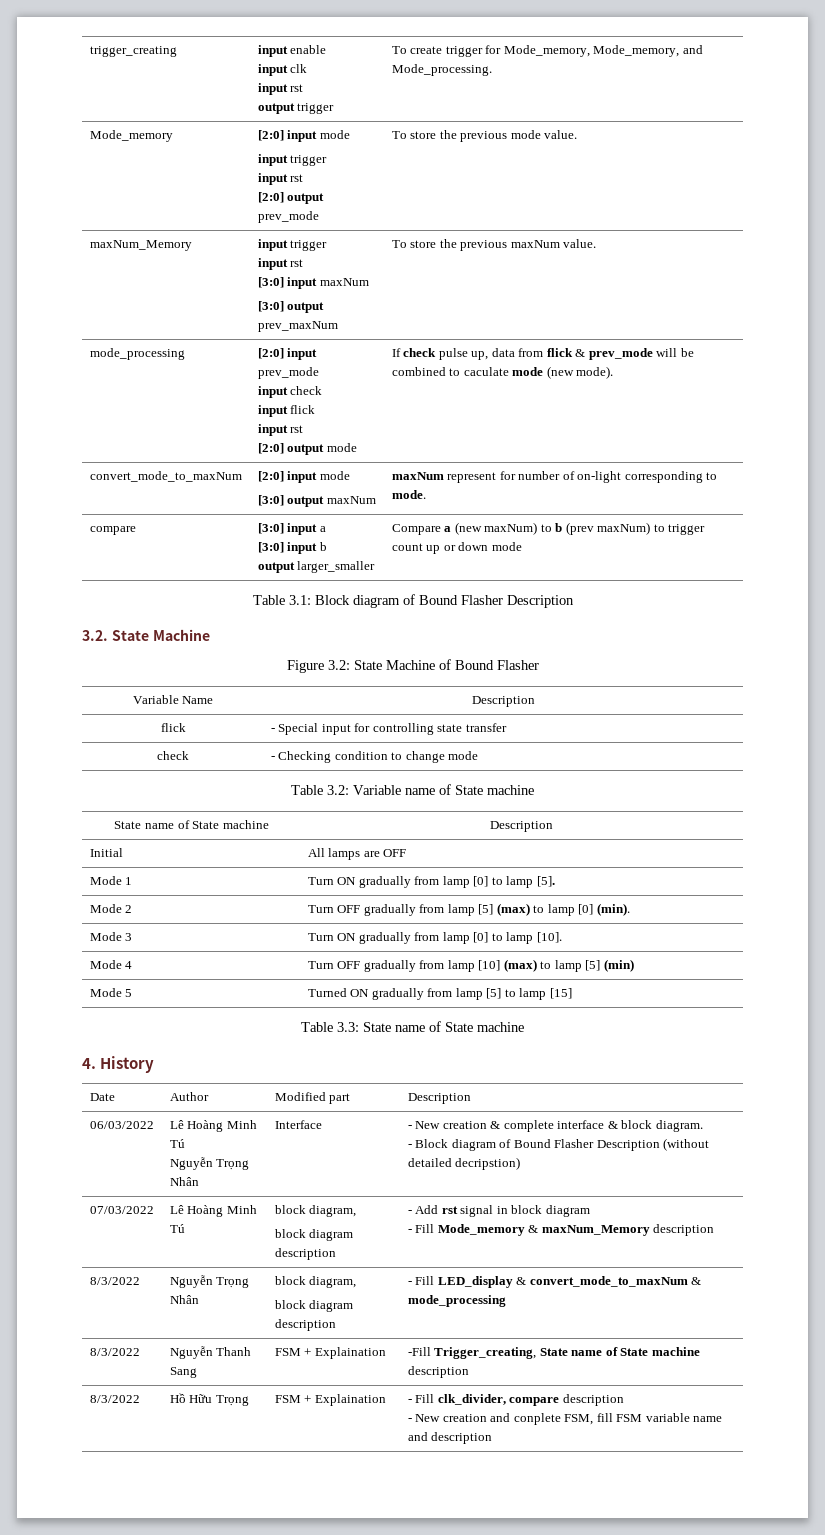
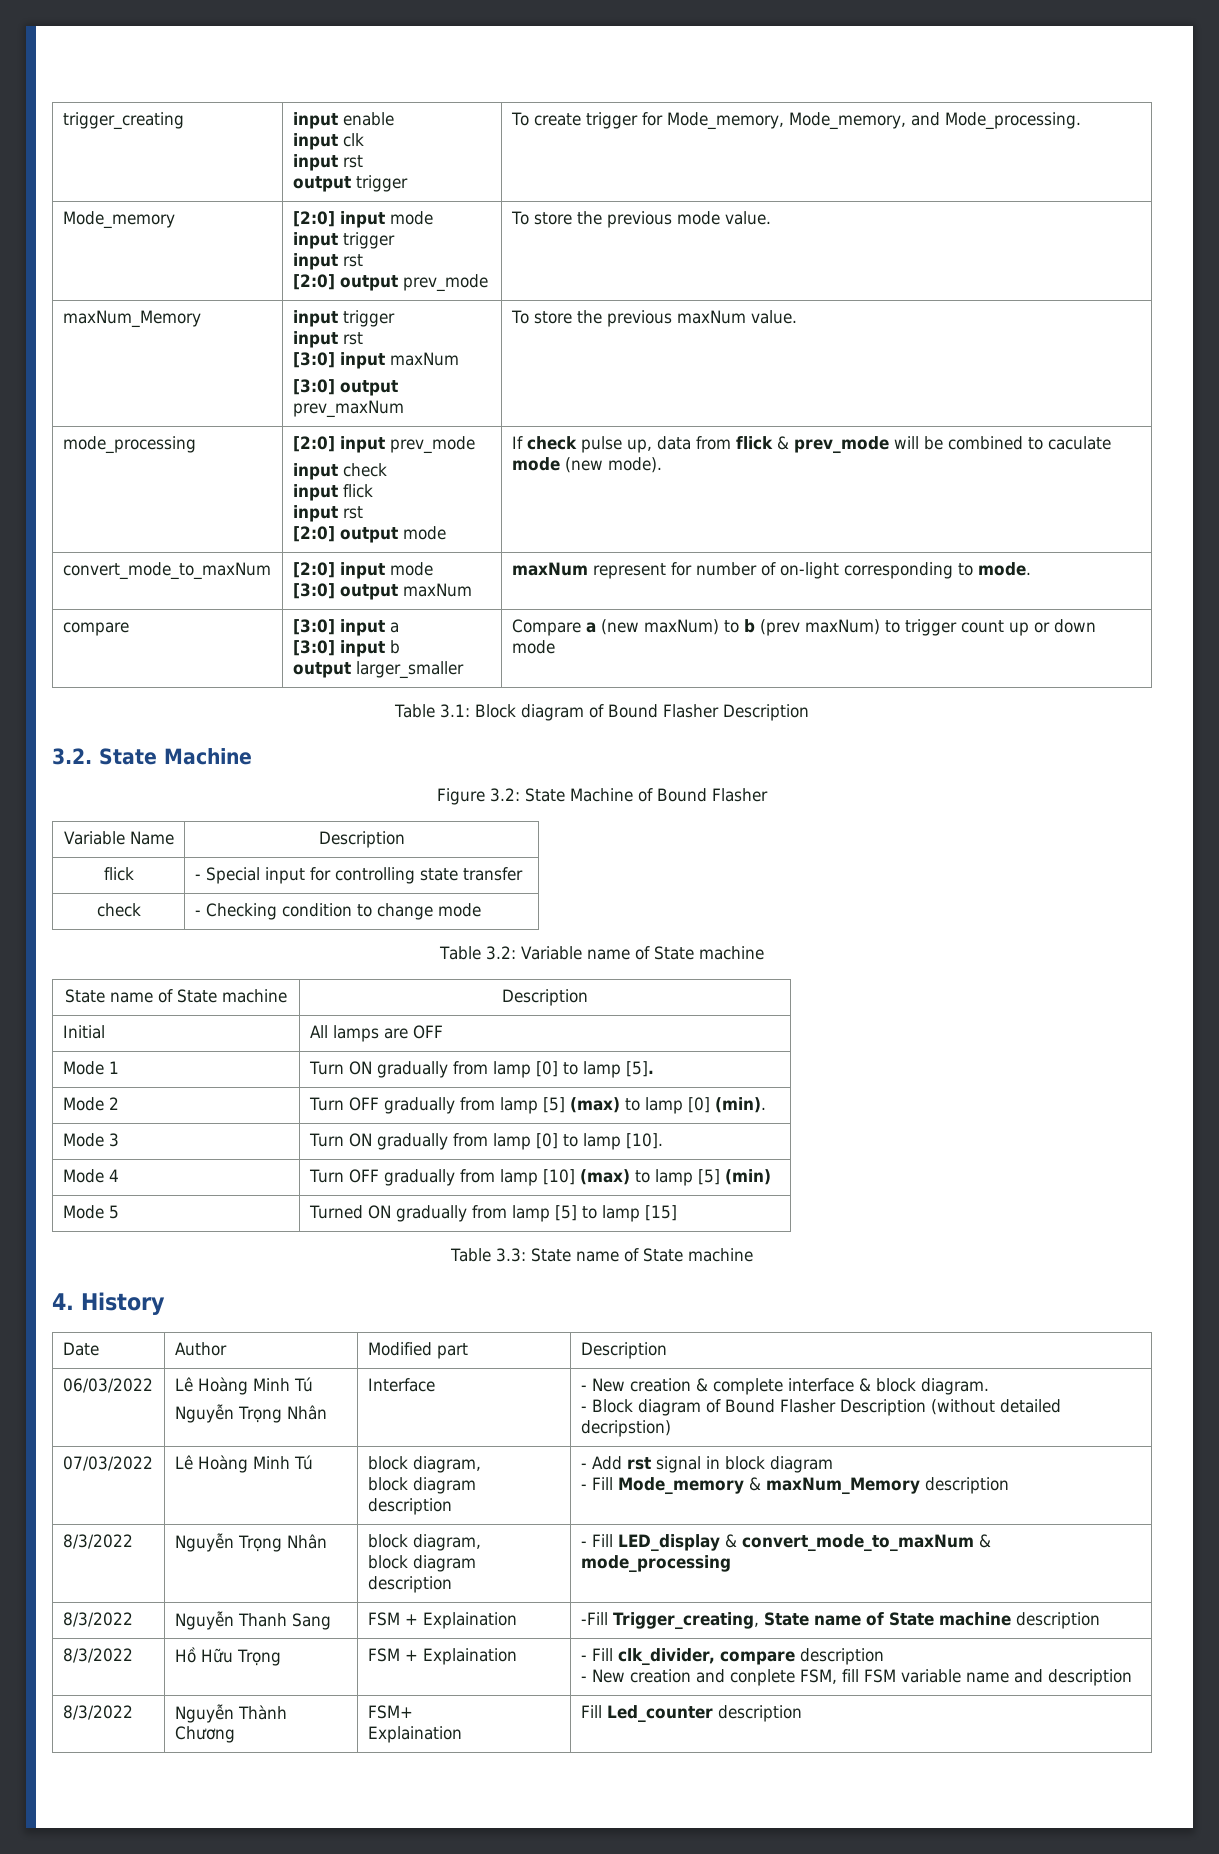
(493, 1438) none -> [62,1705,133,1720] [174,1704,287,1723] [174,1726,235,1743] [367,1705,413,1719] [367,1726,462,1743] [580,1705,802,1723] // 8/3/2022 | Nguyễn Thành Chương | FSM+ // Explaination | Fill Led_counter description

